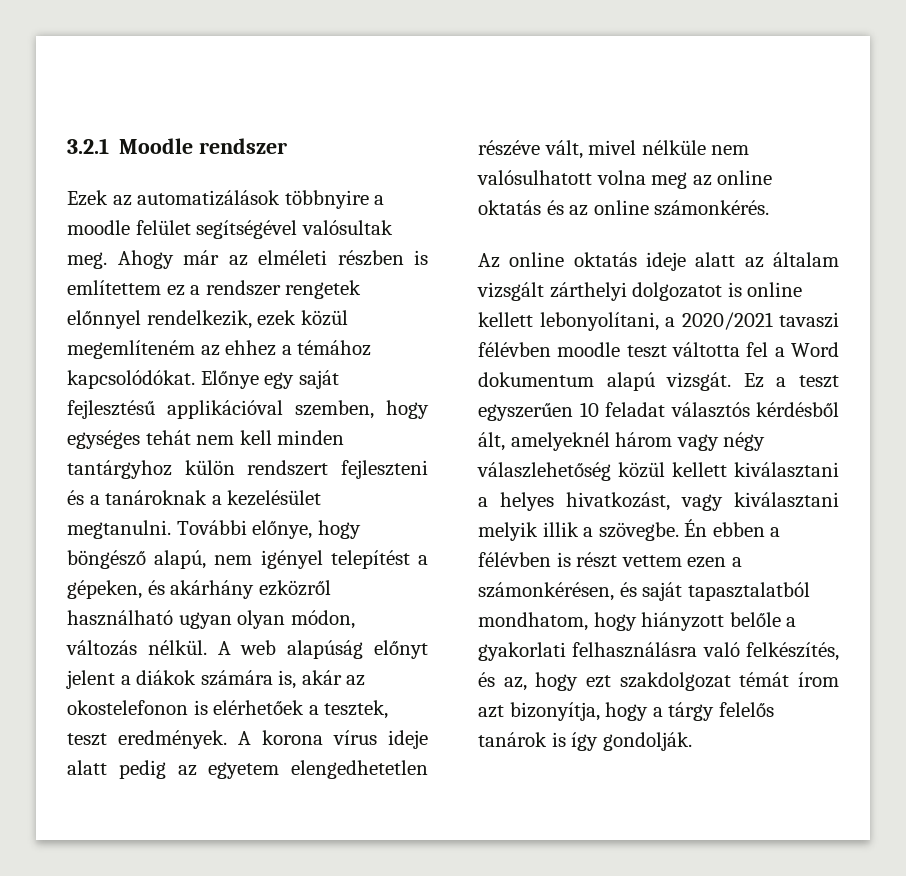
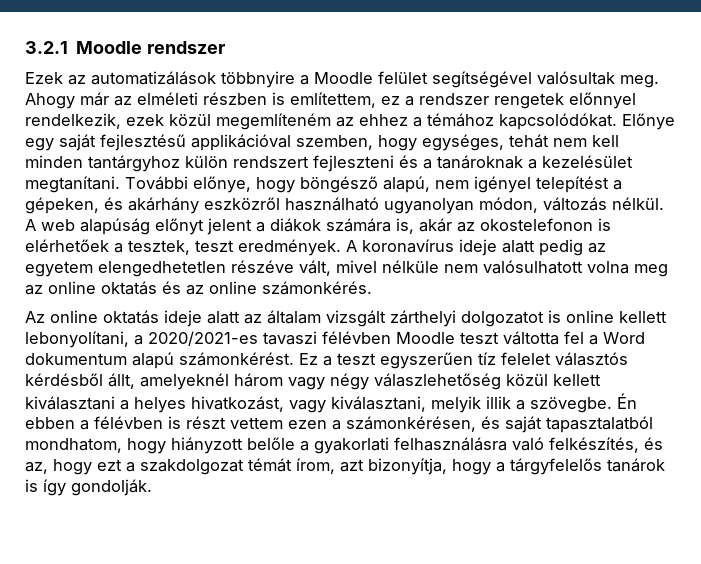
[67,220,130,235] moodle -> [314,72,373,84] Moodle
[67,280,161,295] említettem -> [290,92,376,108] említettem,
[67,430,140,449] egységes -> [422,134,504,151] egységes,
[67,520,171,539] megtanulni. -> [25,176,120,193] megtanítani.
[258,580,331,596] [67,610,286,629] ezközről használható ugyan olyan -> [204,197,474,214] eszközről használható ugyanolyan
[262,730,377,745] korona vírus -> [362,239,454,253] koronavírus
[681,312,773,330] 2020/2021 -> [148,331,258,346] 2020/2021-es
[557,342,621,357] moodle -> [396,332,455,344] Moodle
[666,372,732,391] vizsgát. -> [179,352,294,366] számonkérést.
[579,402,665,417] 10 feladat -> [478,352,551,365] tíz felelet
[478,432,505,451] ált, -> [108,373,135,389] állt,
[734,492,839,508] kiválasztani -> [331,396,426,412] kiválasztani,
(611, 681) none -> [126,462,135,472] a
[798,672,839,687] írom -> [296,458,335,474] írom,
[668,702,774,721] tárgy felelős -> [510,458,602,475] tárgyfelelős

